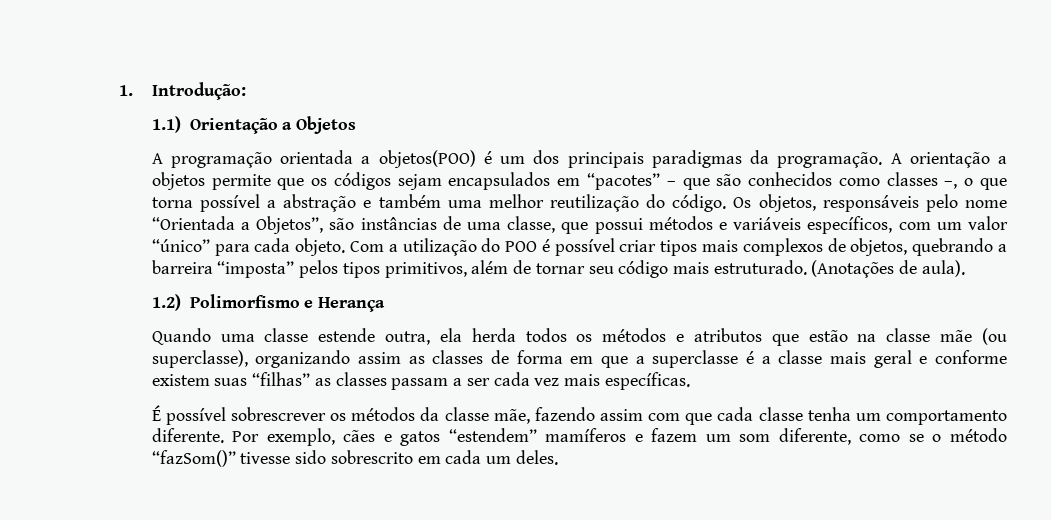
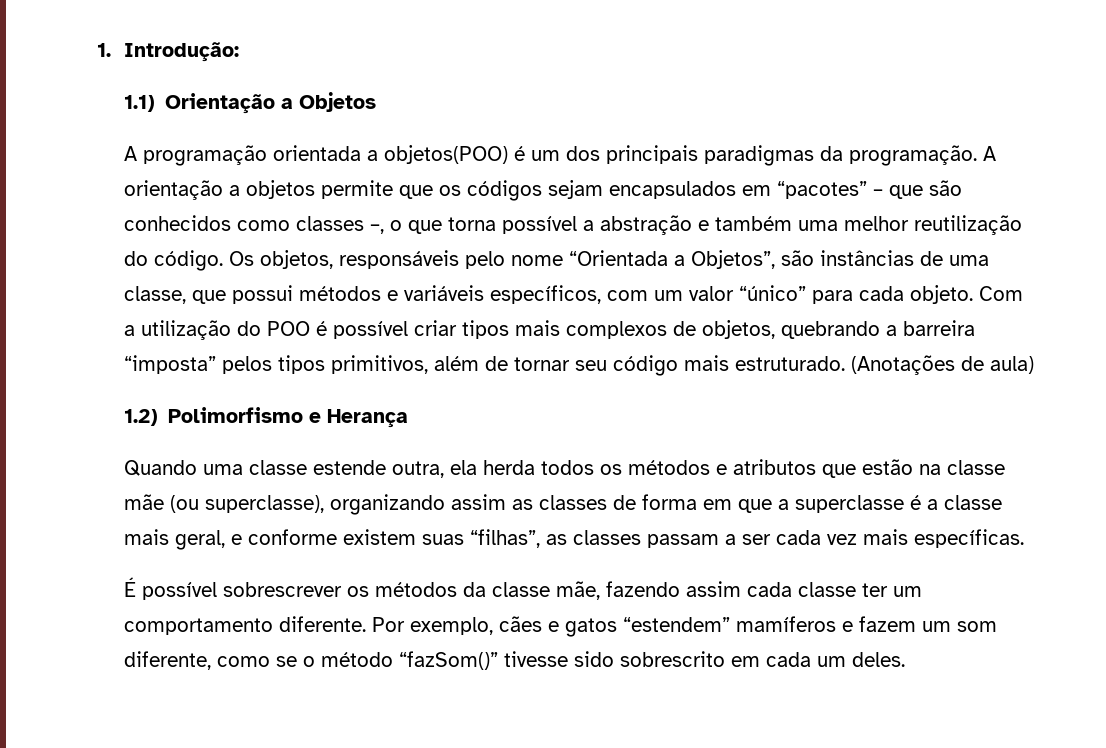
[921,260,965,277] aula). -> [989,356,1034,374] aula)
[873,350,912,368] geral -> [174,530,225,550] geral,
[252,372,311,386] “filhas” -> [469,529,540,548] “filhas”,
[648,413,713,425] com que -> (741, 589) none
[807,407,851,421] tenha -> [861,583,888,597] ter

